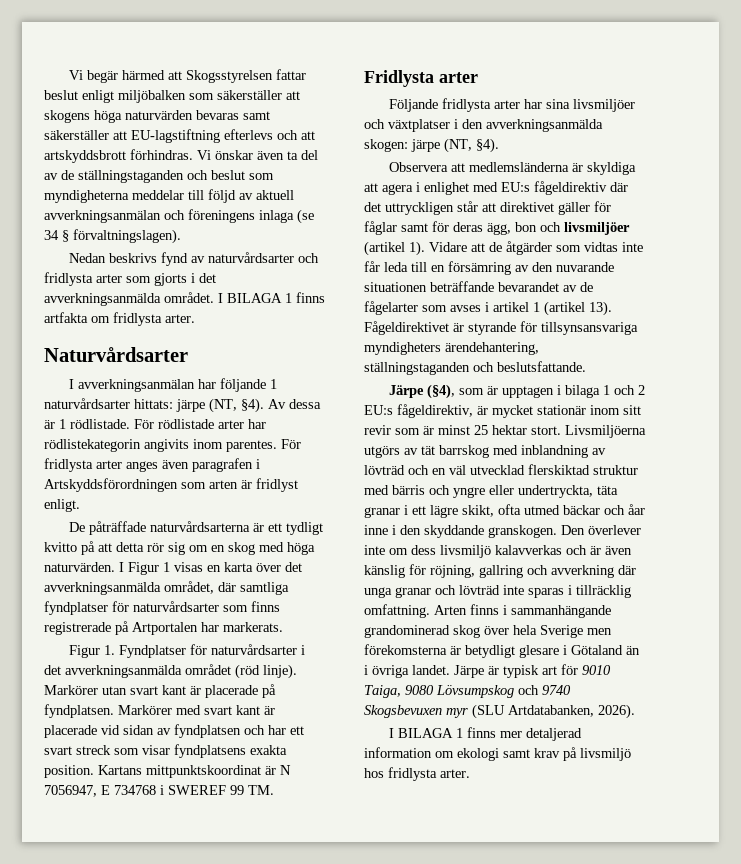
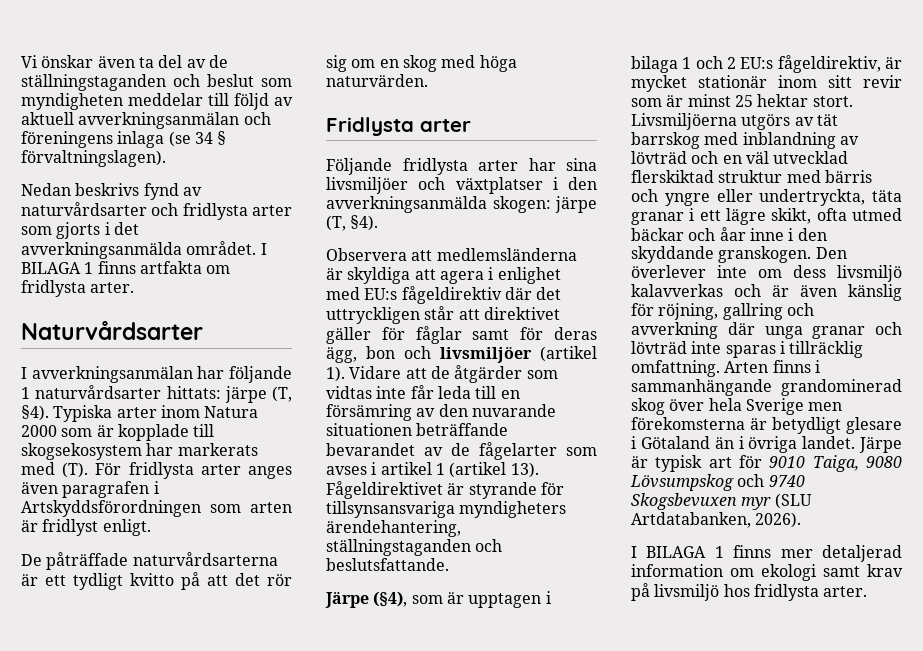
[68,69,306,83] [44,90,300,103] [44,110,270,123] [44,129,315,143] [44,149,211,163] Vi begär härmed att Skogsstyrelsen fattar beslut enligt miljöbalken som säkerställer att skogens höga naturvärden bevaras samt säkerställer att EU-lagstiftning efterlevs och att artskyddsbrott förhindras. Vi -> [21,55,37,68] Vi
[44,190,129,203] myndigheterna -> [21,93,123,110] myndigheten
[209,398,321,413] [44,419,266,429] [44,439,277,452] (NT, §4). Av dessa är 1 rödlistade. För rödlistade arter har rödlistekategorin angivits inom parentes. -> [272,386,292,402] [21,405,259,422] [21,424,215,441] [21,443,258,460] [21,462,89,478] (T, §4). Typiska arter inom Natura 2000 som är kopplade till skogsekosystem har markerats med (T).
[116,542,144,552] detta -> [235,573,260,586] det
[119,562,302,575] [44,581,289,595] [44,601,280,615] [44,621,283,635] [68,644,305,658] [44,664,297,679] [44,684,276,698] [44,704,275,718] [44,724,304,738] [44,744,287,758] [44,765,291,778] [44,785,274,797] I Figur 1 visas en karta över det avverkningsanmälda området, där samtliga fyndplatser för naturvårdsarter som finns registrerade på Artportalen har markerats. // Figur 1. Fyndplatser för naturvårdsarter i det avverkningsanmälda området (röd linje). Markörer utan svart kant är placerade på fyndplatsen. Markörer med svart kant är placerade vid sidan av fyndplatsen och har ett svart streck som visar fyndplatsens exakta position. Kartans mittpunktskoordinat är N 7056947, E 734768 i SWEREF 99 TM. -> (428, 80) none
[444,138,472,153] (NT, -> [326,215,346,231] (T,

